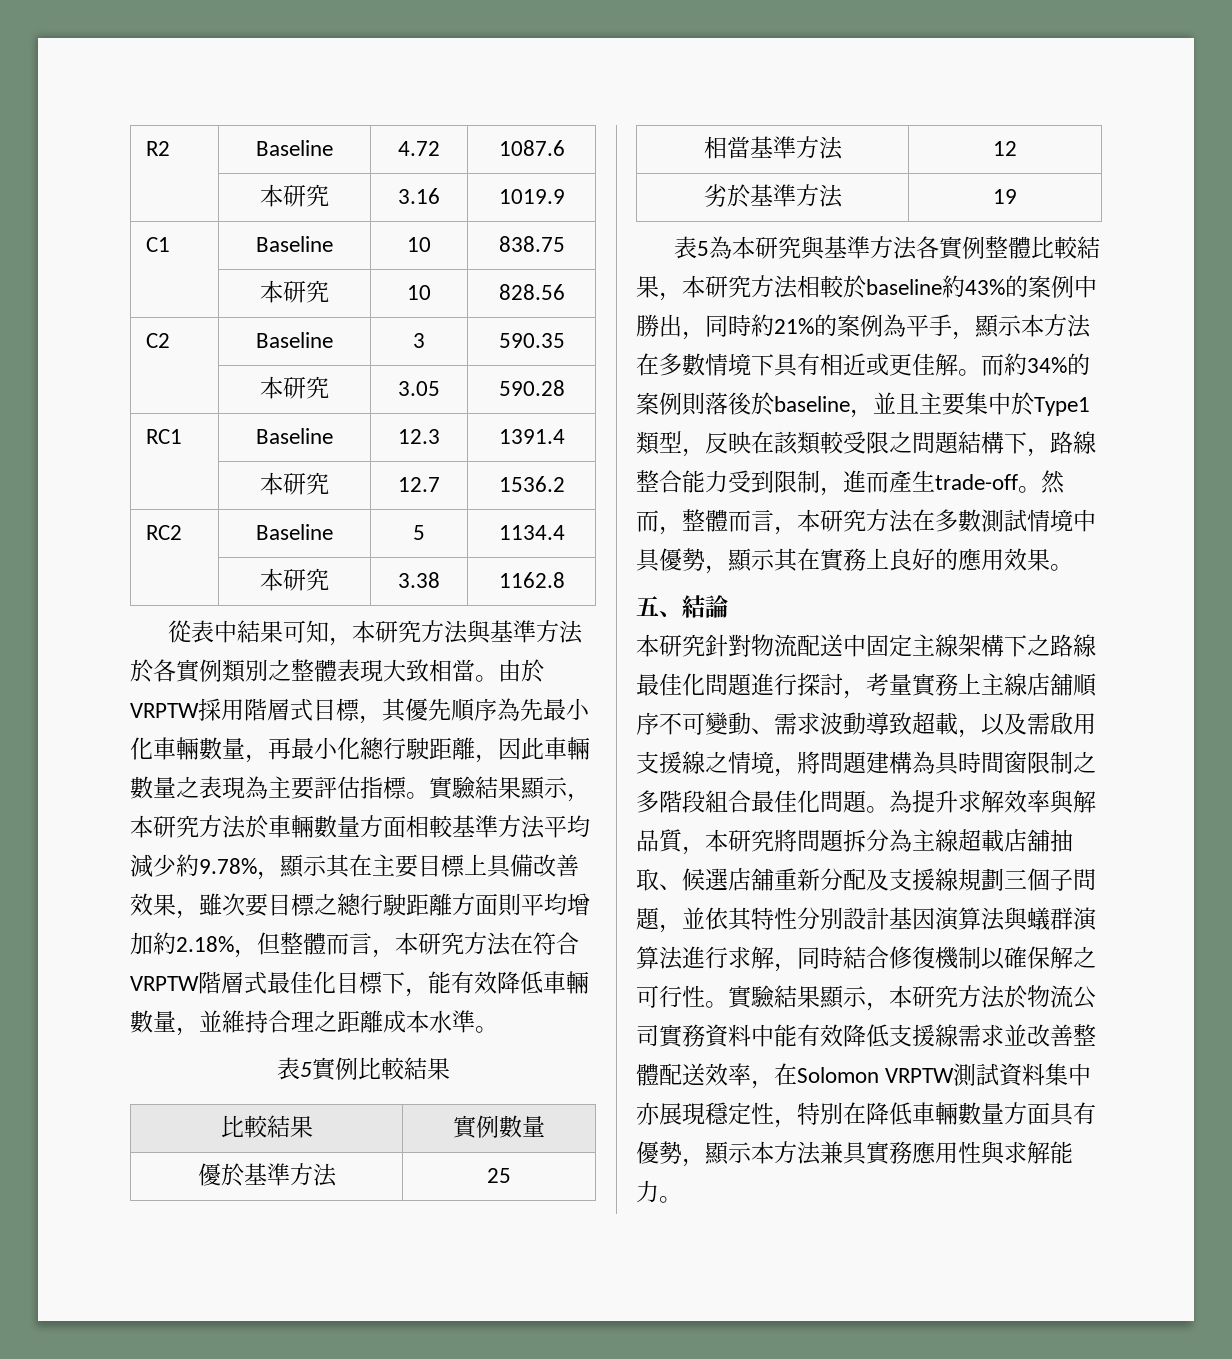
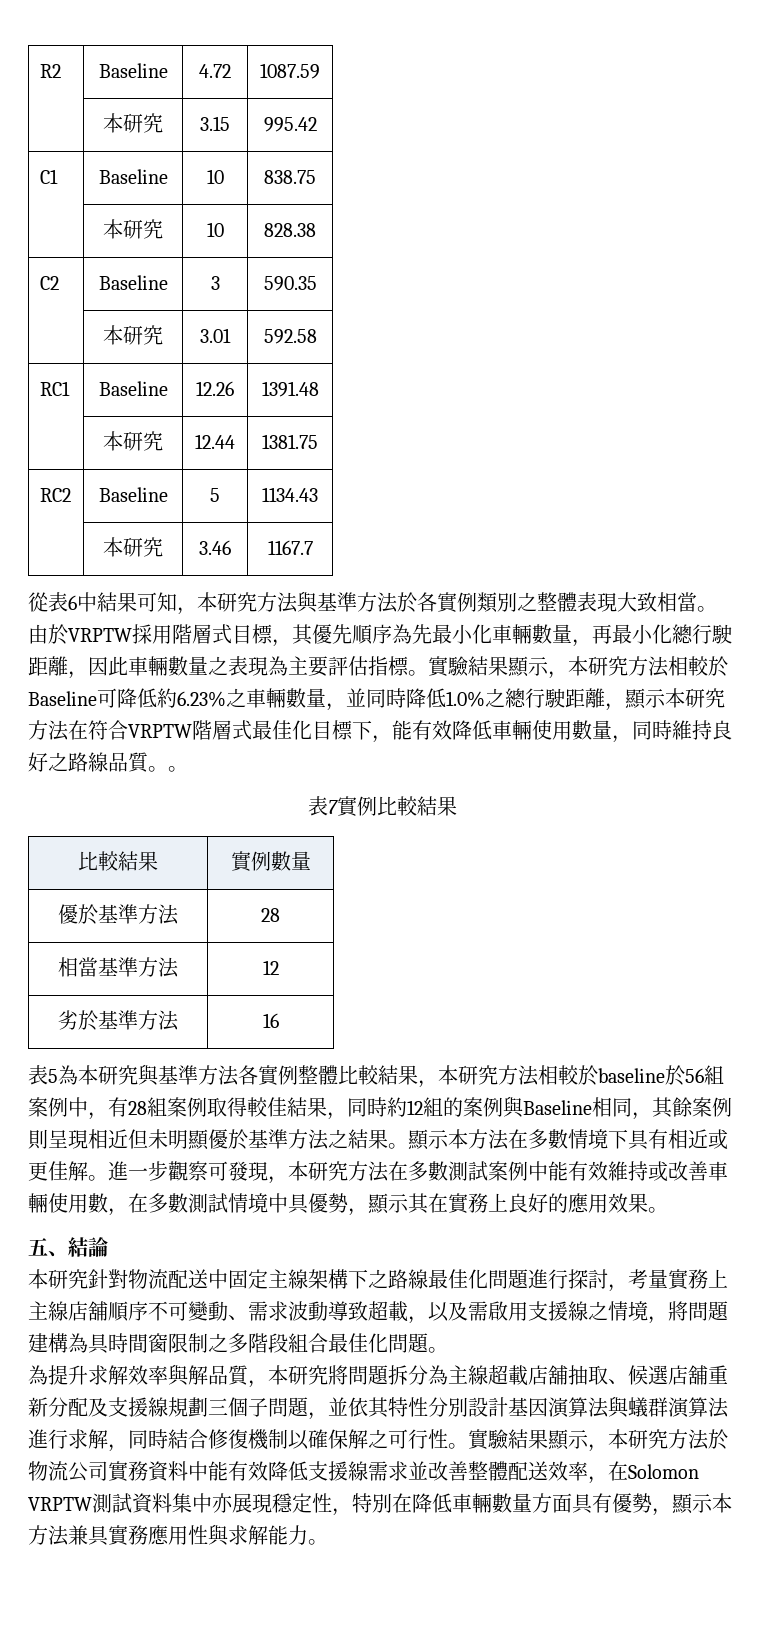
[498,140,565,156] [260,184,329,207] [398,188,440,204] [498,189,565,204] 1087.6 // | 本研究 | 3.16 | 1019.9 -> [260,63,320,79] [103,113,163,133] [200,116,230,131] [263,117,317,132] 1087.59 // | 本研究 | 3.15 | 995.42
[498,284,565,300] 828.56 -> [264,223,316,237] 828.38
[398,381,440,396] [498,380,565,396] 3.05 | 590.28 -> [200,328,231,343] [263,329,317,344] 3.01 | 592.58
[398,429,440,444] [498,429,565,444] [260,472,329,495] [398,477,440,492] [498,476,565,492] 12.3 | 1391.4 // | 本研究 | 12.7 | 1536.2 -> [196,381,234,396] [261,381,319,397] [103,431,163,451] [195,434,235,449] [262,434,318,449] 12.26 | 1391.48 // | 本研究 | 12.44 | 1381.75
[498,525,565,540] [260,568,329,591] [398,572,440,588] [498,572,565,588] 1134.4 // | 本研究 | 3.38 | 1162.8 -> [262,487,318,502] [103,537,163,557] [199,540,231,555] [267,540,313,555] 1134.43 // | 本研究 | 3.46 | 1167.7
(214, 631) none -> [68,595,77,610] 6
[245,815,590,839] [130,854,579,880] [130,893,590,919] [130,932,395,958] 於車輛數量方面相較基準方法平均減少約9.78%，顯示其在主要目標上具備改善效果，雖次要目標之總行駛距離方面則平均增加約2.18%，但整體而言， -> [668,656,728,677] [28,688,666,711] 相較於Baseline可降低約6.23%之車輛數量，並同時降低1.0%之總行駛距離，顯示
[130,1010,475,1036] 數量，並維持合理之距離成本水準 -> [532,720,732,743] [28,752,168,773] 使用數量，同時維持良好之路線品質。
[299,1062,312,1077] 5 -> [327,800,338,814] 7
[487,1168,511,1183] 25 -> [261,908,280,922] 28
[993,189,1017,204] 19 -> [262,1013,279,1028] 16
[942,275,1097,298] [636,314,975,340] 約43%的案例中勝出，同時約21%的案例為平手， -> [665,1065,724,1086] [28,1096,732,1120] [28,1129,408,1150] 於56組案例中，有28組案例取得較佳結果，同時約12組的案例與Baseline相同，其餘案例則呈現相近但未明顯優於基準方法之結果。
[981,353,1090,376] [636,392,1090,418] [636,431,1096,457] [636,470,1065,496] [636,509,774,535] 而約34%的案例則落後於baseline，並且主要集中於Type1類型，反映在該類較受限之問題結構下，路線整合能力受到限制，進而產生trade-off。然而，整體而言 -> [108,1161,268,1181] 進一步觀察可發現
(1027, 520) none -> [488,1161,728,1182] [28,1193,228,1216] 案例中能有效維持或改善車輛使用數，在多數測試
(889, 809) none -> (448, 1350) //

